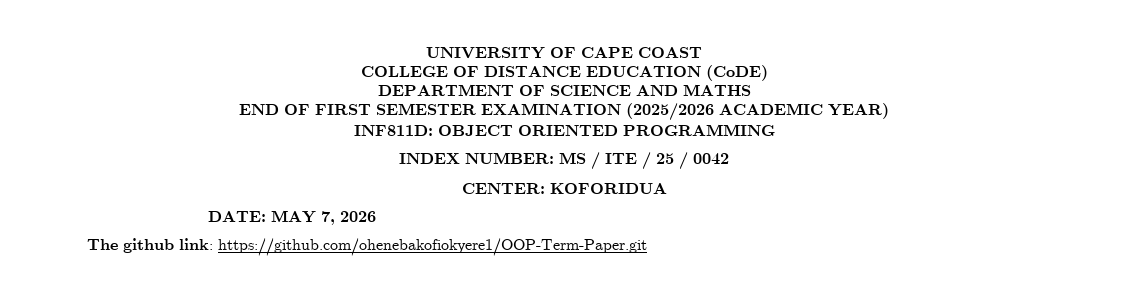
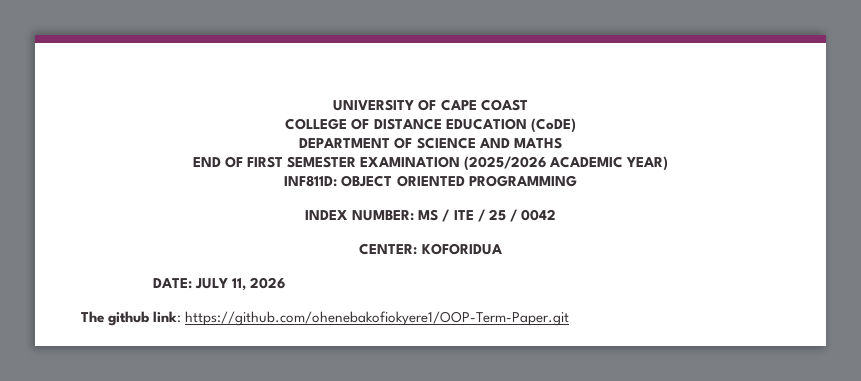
[270,210,335,225] MAY 7, -> [195,278,247,291] JULY 11,

